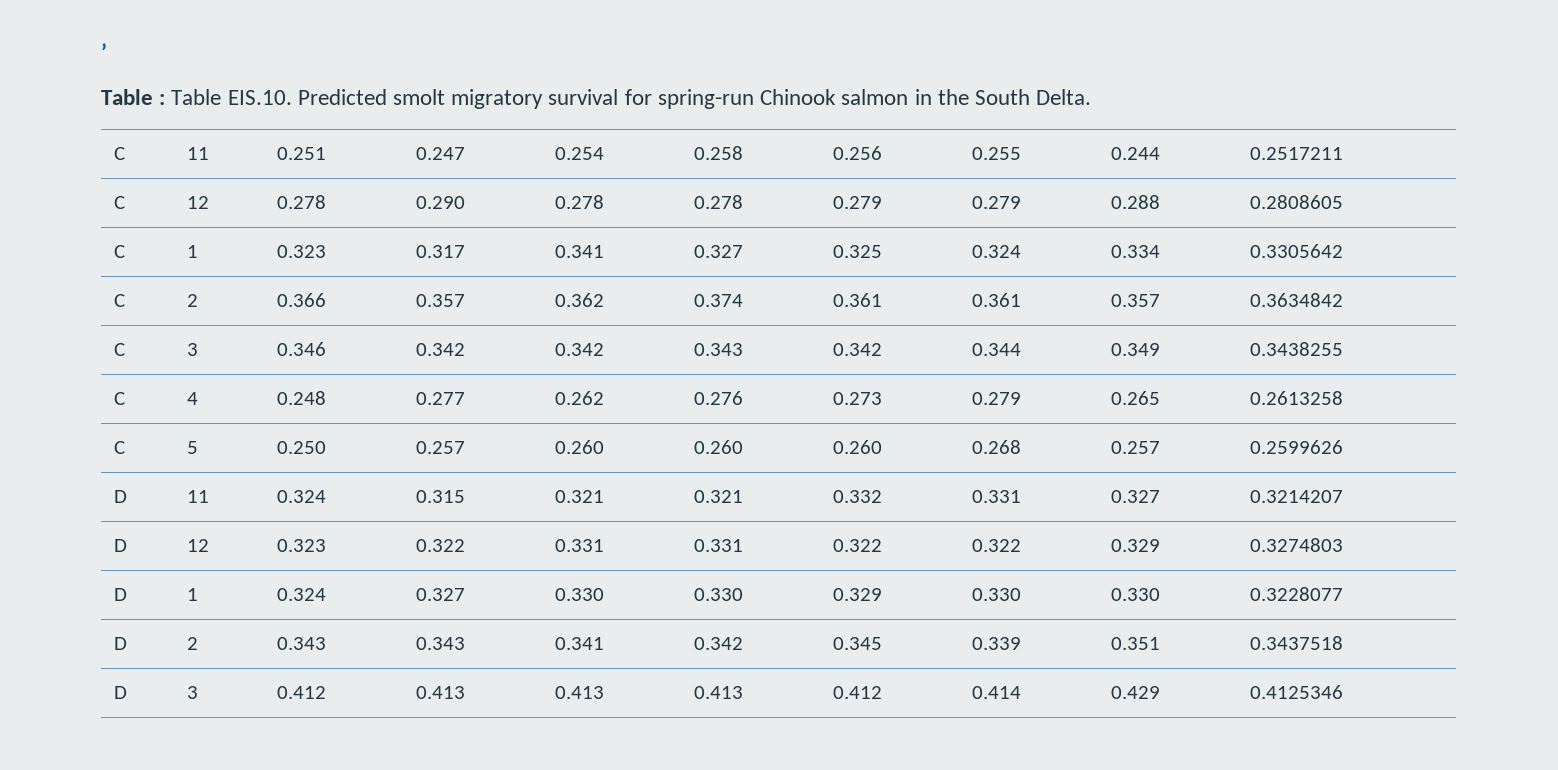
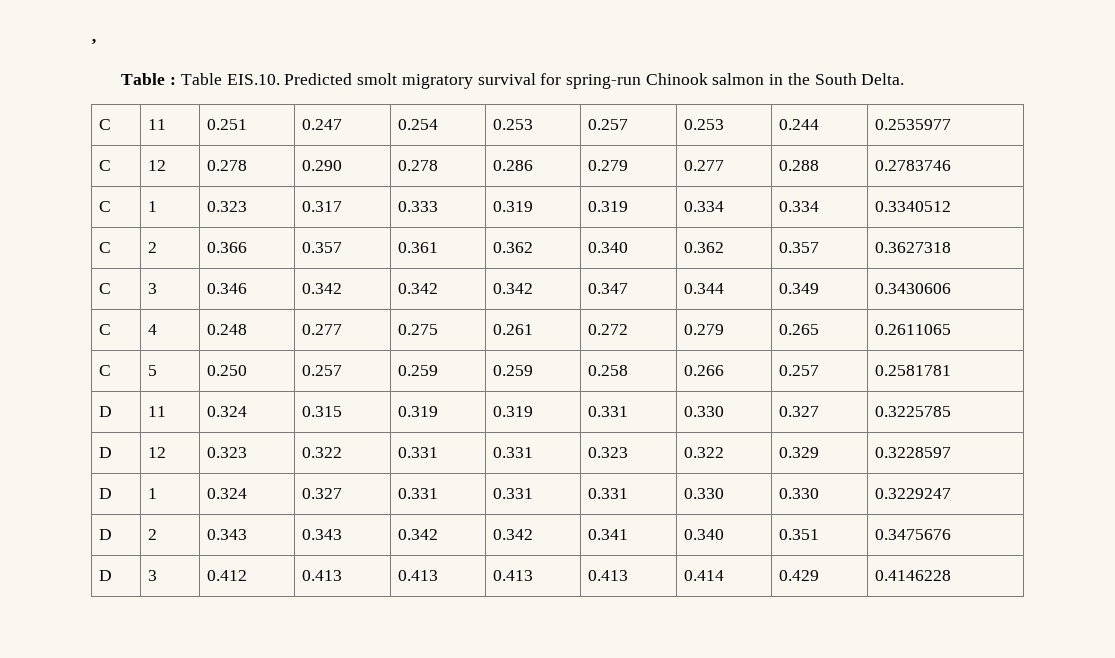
[694,146,744,160] [833,146,883,160] [972,147,1022,160] 0.258 | 0.256 | 0.255 -> [492,119,533,130] [587,119,628,130] [683,119,724,130] 0.253 | 0.257 | 0.253
[1250,147,1344,160] 0.2517211 -> [874,119,951,130] 0.2535977
[694,195,744,209] [833,196,883,209] [972,196,1022,209] 0.278 | 0.279 | 0.279 -> [492,160,533,171] [587,160,628,171] [683,160,724,171] 0.286 | 0.279 | 0.277
[1250,195,1344,209] 0.2808605 -> [874,160,951,171] 0.2783746
[555,245,605,258] [694,245,744,258] [833,245,883,258] [972,245,1022,258] [1111,245,1161,258] [1250,244,1344,258] 0.341 | 0.327 | 0.325 | 0.324 | 0.334 | 0.3305642 -> [397,201,438,212] [492,201,533,212] [587,201,628,212] [683,201,724,212] [778,201,819,212] [874,201,951,212] 0.333 | 0.319 | 0.319 | 0.334 | 0.334 | 0.3340512
[555,293,605,307] [694,294,744,307] [833,293,883,307] [972,293,1022,307] [1111,294,1161,307] [1250,293,1344,307] | 0.362 | 0.374 | 0.361 | 0.361 | 0.357 | 0.3634842 -> [397,242,438,253] [492,242,533,253] [587,242,628,253] [683,242,724,253] [778,242,819,253] [874,242,951,253] | 0.361 | 0.362 | 0.340 | 0.362 | 0.357 | 0.3627318
[694,343,744,356] [833,343,883,356] 0.343 | 0.342 -> [492,283,533,294] [587,283,628,294] 0.342 | 0.347
[1250,342,1344,356] 0.3438255 -> [874,283,951,294] 0.3430606
[555,391,605,405] [694,391,744,405] [833,392,883,405] 0.262 | 0.276 | 0.273 -> [397,324,438,335] [492,324,533,335] [587,324,628,335] 0.275 | 0.261 | 0.272
[1250,391,1344,405] 0.2613258 -> [874,324,951,335] 0.2611065
[555,440,605,454] [694,440,744,454] [833,440,883,454] [972,440,1022,454] [1111,441,1161,454] [1250,440,1344,454] 0.260 | 0.260 | 0.260 | 0.268 | 0.257 | 0.2599626 -> [397,365,438,376] [492,365,533,376] [587,365,628,376] [683,365,724,376] [778,365,819,376] [874,365,951,376] 0.259 | 0.259 | 0.258 | 0.266 | 0.257 | 0.2581781
[555,490,605,503] [694,490,744,503] [833,490,883,503] [972,490,1022,503] [1111,490,1161,503] [1250,490,1344,503] 0.321 | 0.321 | 0.332 | 0.331 | 0.327 | 0.3214207 -> [397,406,438,417] [492,406,533,417] [587,406,628,417] [683,406,724,417] [778,406,819,417] [874,406,951,417] 0.319 | 0.319 | 0.331 | 0.330 | 0.327 | 0.3225785
[833,539,883,552] 0.322 -> [587,447,628,458] 0.323
[1250,538,1344,552] 0.3274803 -> [874,447,951,458] 0.3228597
[555,588,605,601] [694,588,744,601] [833,588,883,601] [972,588,1022,601] [1111,588,1161,601] [1250,587,1344,601] 0.330 | 0.330 | 0.329 | 0.330 | 0.330 | 0.3228077 -> [397,488,438,499] [492,488,533,499] [587,488,628,499] [683,488,724,499] [778,488,819,499] [874,488,951,499] 0.331 | 0.331 | 0.331 | 0.330 | 0.330 | 0.3229247
[555,637,605,650] [694,637,744,650] [833,637,883,650] [972,637,1022,650] 0.341 | 0.342 | 0.345 | 0.339 -> [397,529,438,540] [492,529,533,540] [587,529,628,540] [683,529,724,540] 0.342 | 0.342 | 0.341 | 0.340
[1250,636,1344,650] 0.3437518 -> [874,529,951,540] 0.3475676
[833,686,883,699] 0.412 -> [587,570,628,581] 0.413
[1250,685,1344,699] 0.4125346 -> [874,570,951,581] 0.4146228

